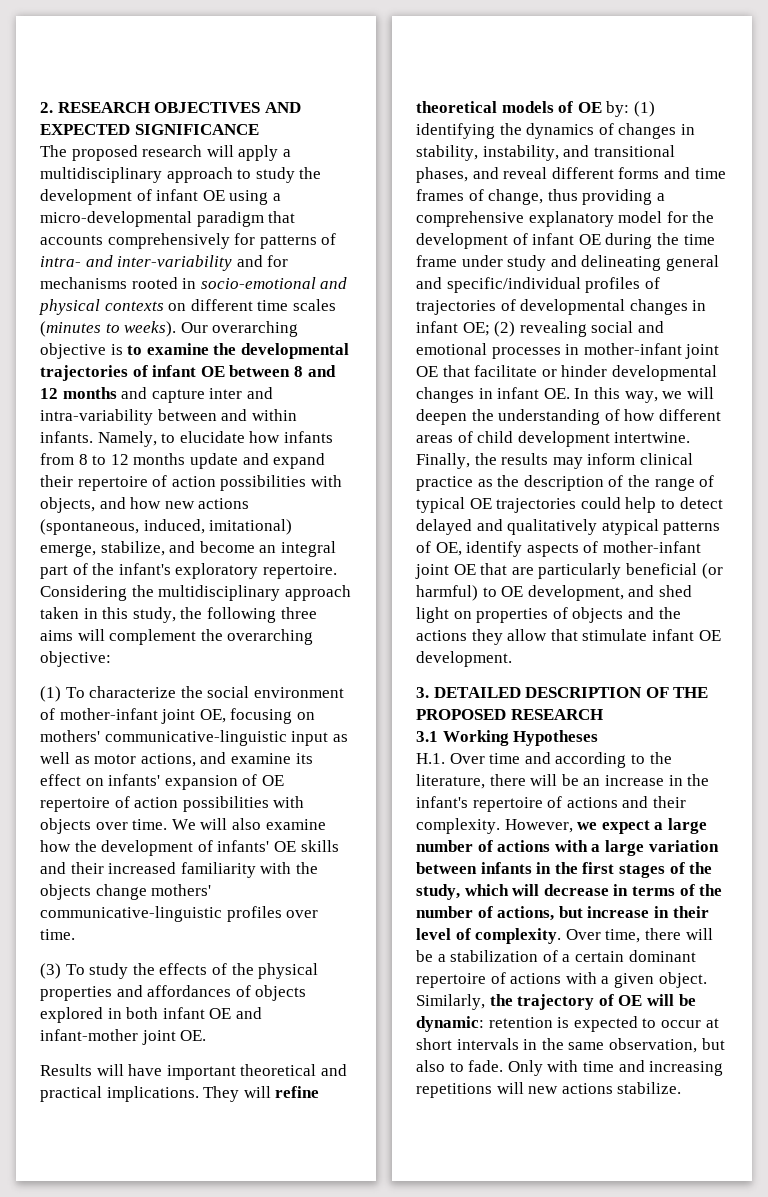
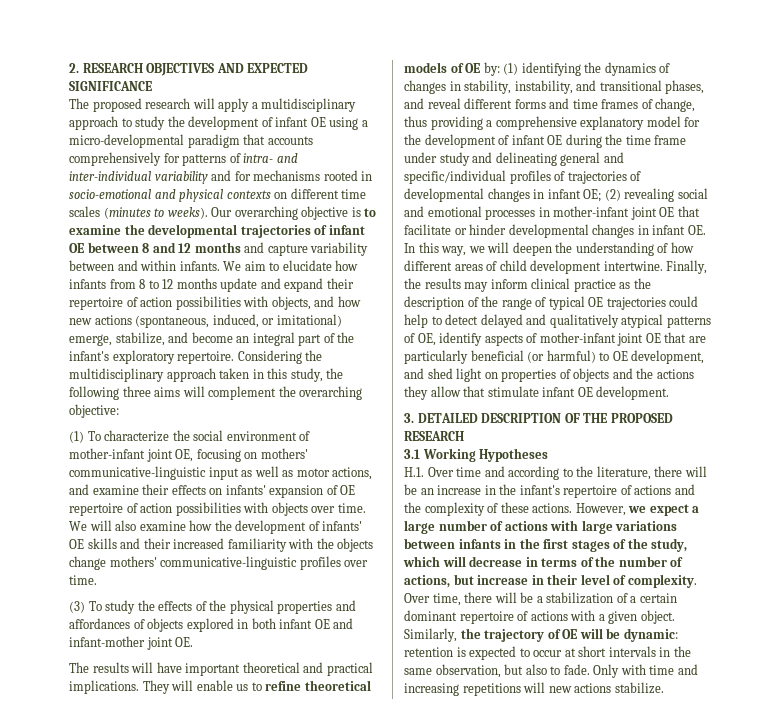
[117,255,233,271] inter-variability -> [69,171,208,184] inter-individual variability
[209,387,273,399] [40,409,153,425] inter and intra-variability -> [310,242,369,256] variability
[97,431,157,447] Namely, -> [223,261,266,271] We aim
(205, 526) none -> [262,318,275,325] or
[295,753,313,764] [40,774,81,786] its effect -> [142,484,206,495] their effects
[40,1064,92,1076] Results -> [69,662,129,673] The results
(271, 1092) none -> [196,680,262,691] enable us to
[652,796,686,808] [416,818,500,834] their complexity. -> [404,502,573,516] the complexity of these actions.
[591,840,719,856] a large variation -> [581,520,678,534] large variations

